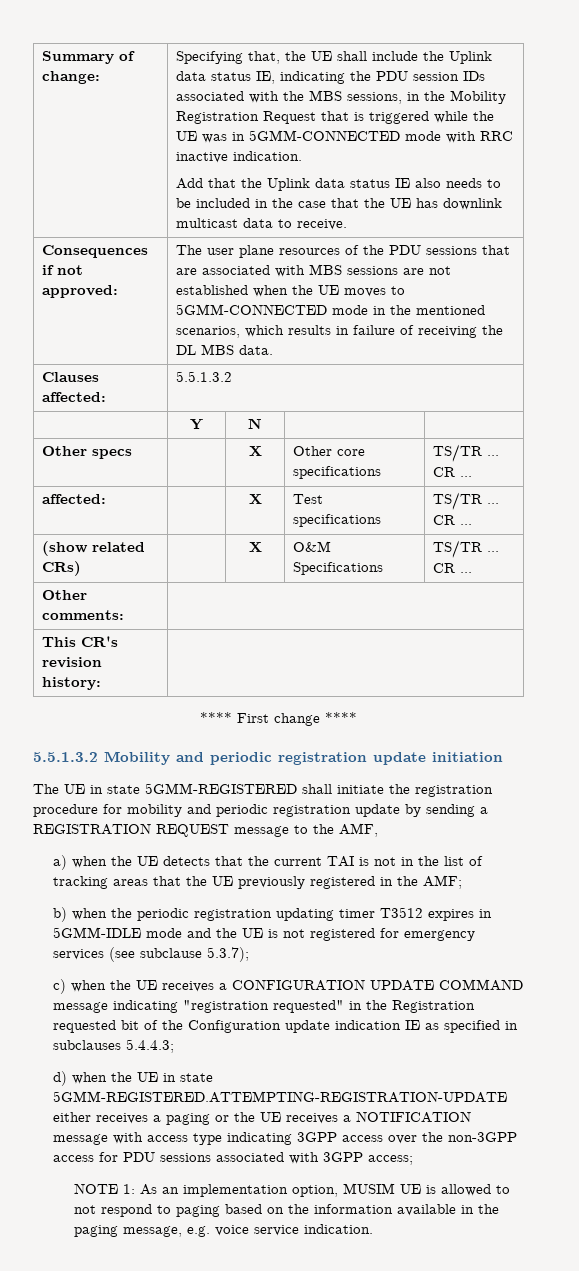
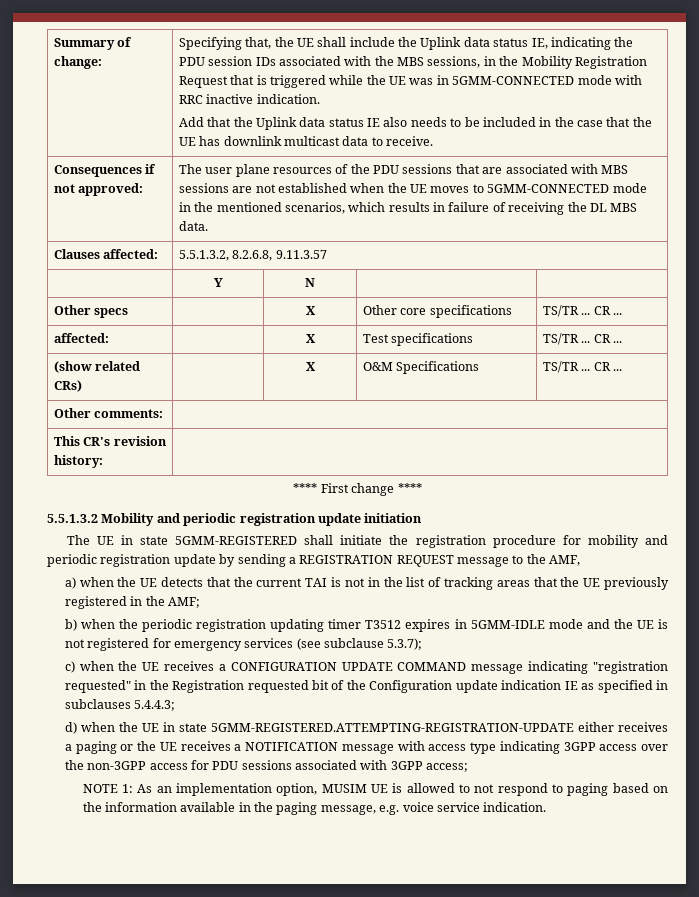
[176,371,233,382] 5.5.1.3.2 -> [178,250,327,261] 5.5.1.3.2, 8.2.6.8, 9.11.3.57

